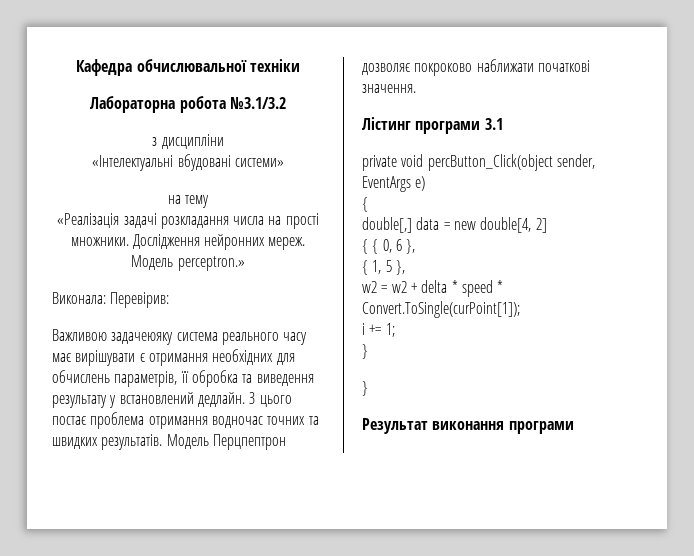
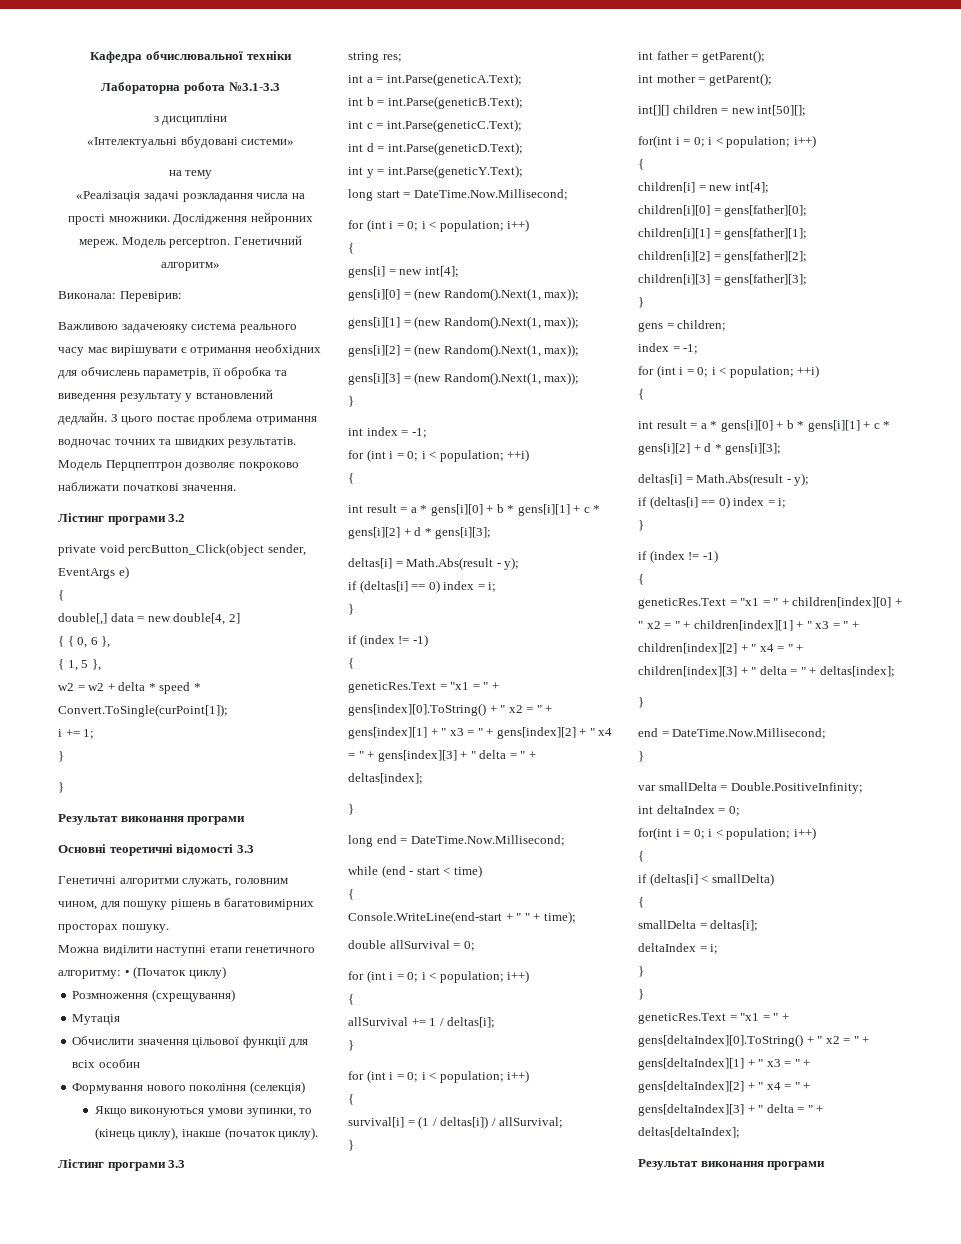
[229,97,286,109] №3.1/3.2 -> [228,82,280,91] №3.1-3.3
[177,256,245,271] perceptron.» -> [169,235,302,248] [161,262,220,271] perceptron. Генетичний алгоритм»
[484,118,503,130] 3.1 -> [168,514,186,522] 3.2
(574, 427) none -> [58,844,254,856] [58,876,288,887] [58,898,314,910] [58,924,169,933] [58,945,316,956] [58,966,226,979] [72,989,235,1002] [72,1014,121,1025] [72,1036,309,1048] [72,1059,140,1068] [72,1081,305,1094] [94,1106,313,1117] [94,1127,319,1140] [58,1159,186,1171] [348,52,402,63] [348,73,522,86] [348,96,523,109] [348,119,522,132] [348,142,523,155] [348,165,523,178] [348,189,568,201] [348,219,530,232] [348,243,354,254] [348,266,459,278] [348,288,580,301] [348,316,580,329] [348,344,580,357] [348,372,580,385] [348,396,354,407] [348,427,427,438] [348,449,530,462] [348,473,354,484] [348,504,601,516] [348,527,492,539] [348,557,520,570] [348,580,497,593] [348,604,354,615] [348,634,428,647] [348,658,354,669] [348,682,499,693] [348,703,553,716] [348,727,613,739] [348,750,536,762] [348,773,423,784] [348,804,354,815] [348,835,565,847] [348,865,482,878] [348,889,354,900] [348,911,576,924] [348,940,475,951] [348,970,530,983] [348,994,354,1005] [348,1017,496,1028] [348,1040,354,1051] [348,1070,530,1083] [348,1094,354,1105] [348,1116,564,1129] [348,1140,354,1151] [638,50,765,63] [638,73,772,86] [638,105,807,116] [638,135,816,148] [638,159,644,170] [638,182,769,193] [638,205,808,217] [638,228,808,240] [638,251,808,263] [638,274,808,286] [638,297,644,308] [638,320,727,332] [638,343,699,354] [638,365,820,378] [638,389,644,400] [638,420,891,432] [638,443,782,455] [638,473,810,486] [638,496,787,509] [638,520,644,531] [638,550,718,563] [638,574,644,585] [638,597,902,609] [638,620,859,631] [638,643,804,654] [638,666,895,677] [638,697,644,708] [638,728,827,739] [638,751,644,762] [638,782,863,794] [638,805,740,816] [638,827,816,840] [638,851,644,862] [638,873,774,886] [638,897,644,908] [638,920,759,931] [638,943,719,954] [638,966,644,977] [638,989,644,1000] [638,1013,789,1024] [638,1034,870,1047] [638,1058,811,1070] [638,1081,811,1093] [638,1104,824,1116] [638,1127,740,1138] [638,1159,826,1170] // Основні теоретичні відомості 3.3 // Генетичні алгоритми служать, головним чином, для пошуку рішень в багатовимірних просторах пошуку. // Можна виділити наступні етапи генетичного алгоритму: • (Початок циклу) // Розмноження (схрещування) // Мутація // Обчислити значення цільової функції для всіх особин // Формування нового покоління (селекція) // Якщо виконуються умови зупинки, то (кінець циклу), інакше (початок циклу). // Лістинг програми 3.3 // string res; // int a = int.Parse(geneticA.Text); // int b = int.Parse(geneticB.Text); // int c = int.Parse(geneticC.Text); // int d = int.Parse(geneticD.Text); // int y = int.Parse(geneticY.Text); // long start = DateTime.Now.Millisecond; // for (int i = 0; i < population; i++) // { // gens[i] = new int[4]; // gens[i][0] = (new Random().Next(1, max)); // gens[i][1] = (new Random().Next(1, max)); // gens[i][2] = (new Random().Next(1, max)); // gens[i][3] = (new Random().Next(1, max)); // } // int index = -1; // for (int i = 0; i < population; ++i) // { // int result = a * gens[i][0] + b * gens[i][1] + c * gens[i][2] + d * gens[i][3]; // deltas[i] = Math.Abs(result - y); // if (deltas[i] == 0) index = i; // } // if (index != -1) // { // geneticRes.Text = "x1 = " + gens[index][0].ToString() + " x2 = " + gens[index][1] + " x3 = " + gens[index][2] + " x4 = " + gens[index][3] + " delta = " + deltas[index]; // } // long end = DateTime.Now.Millisecond; // while (end - start < time) // { // Console.WriteLine(end-start + " " + time); // double allSurvival = 0; // for (int i = 0; i < population; i++) // { // allSurvival += 1 / deltas[i]; // } // for (int i = 0; i < population; i++) // { // survival[i] = (1 / deltas[i]) / allSurvival; // } // int father = getParent(); // int mother = getParent(); // int[][] children = new int[50][]; // for(int i = 0; i < population; i++) // { // children[i] = new int[4]; // children[i][0] = gens[father][0]; // children[i][1] = gens[father][1]; // children[i][2] = gens[father][2]; // children[i][3] = gens[father][3]; // } // gens = children; // index = -1; // for (int i = 0; i < population; ++i) // { // int result = a * gens[i][0] + b * gens[i][1] + c * gens[i][2] + d * gens[i][3]; // deltas[i] = Math.Abs(result - y); // if (deltas[i] == 0) index = i; // } // if (index != -1) // { // geneticRes.Text = "x1 = " + children[index][0] + " x2 = " + children[index][1] + " x3 = " + children[index][2] + " x4 = " + children[index][3] + " delta = " + deltas[index]; // } // end = DateTime.Now.Millisecond; // } // var smallDelta = Double.PositiveInfinity; // int deltaIndex = 0; // for(int i = 0; i < population; i++) // { // if (deltas[i] < smallDelta) // { // smallDelta = deltas[i]; // deltaIndex = i; // } // } // geneticRes.Text = "x1 = " + gens[deltaIndex][0].ToString() + " x2 = " + gens[deltaIndex][1] + " x3 = " + gens[deltaIndex][2] + " x4 = " + gens[deltaIndex][3] + " delta = " + deltas[deltaIndex]; // Результат виконання програми

